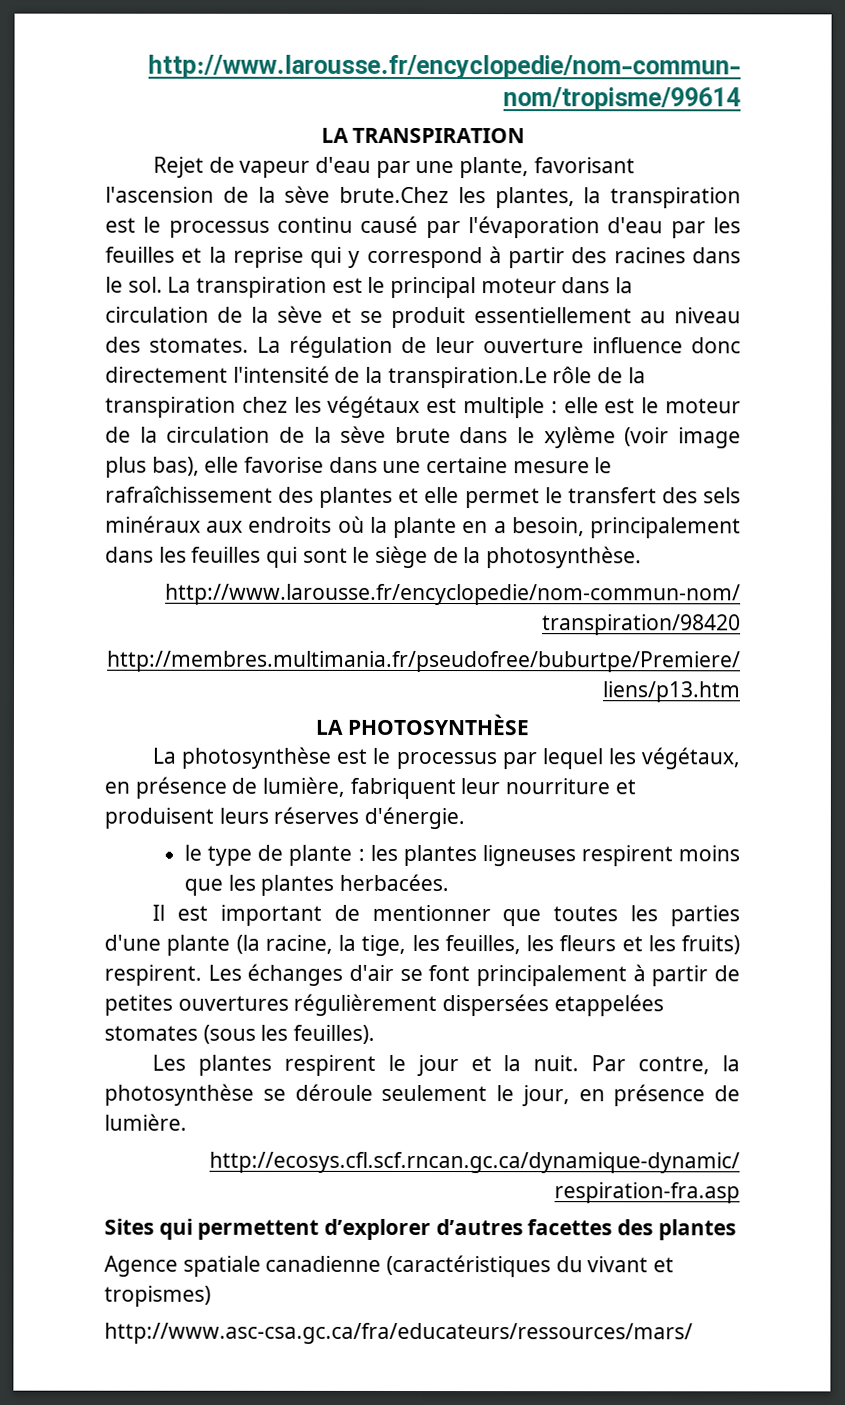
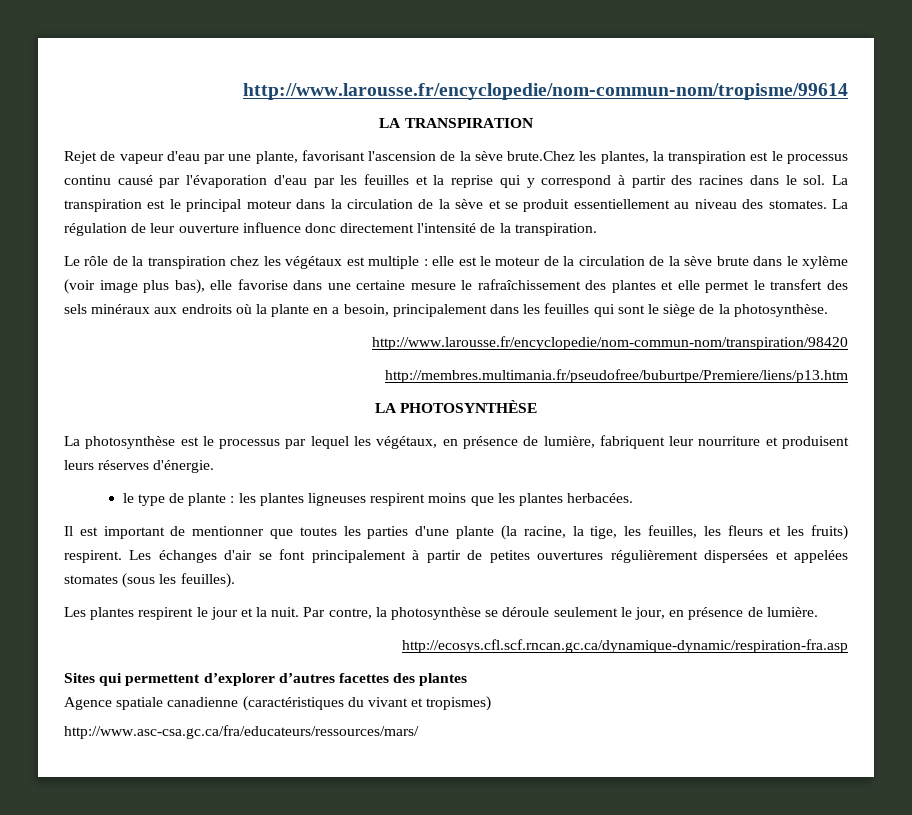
[387,366,548,389] transpiration.Le -> [514,223,597,236] [64,256,80,266] transpiration. // Le
[553,994,664,1017] etappelées -> [775,550,849,563] et appelées

